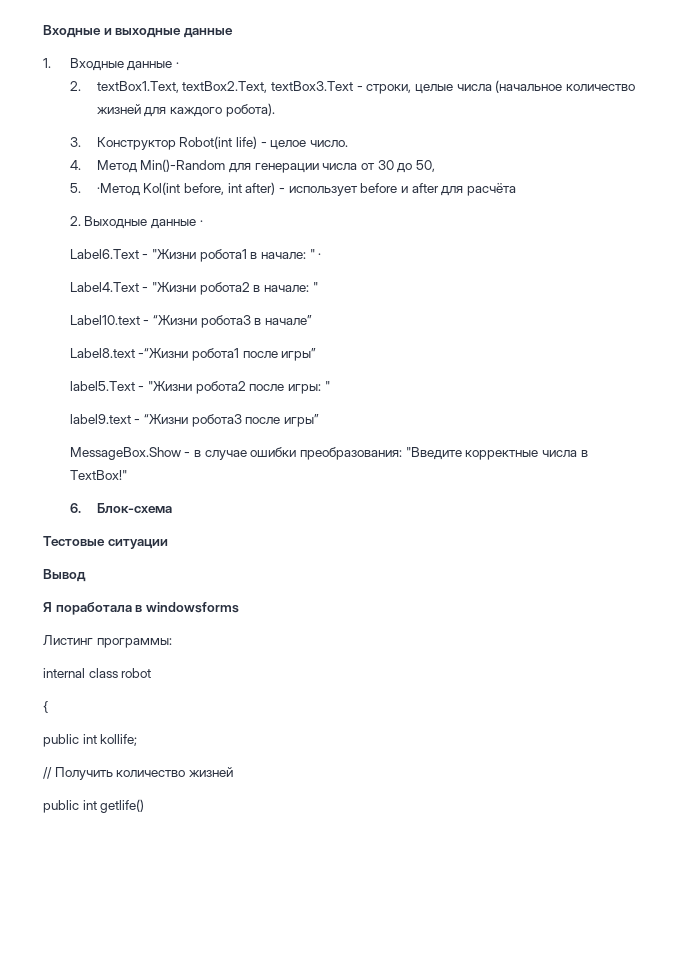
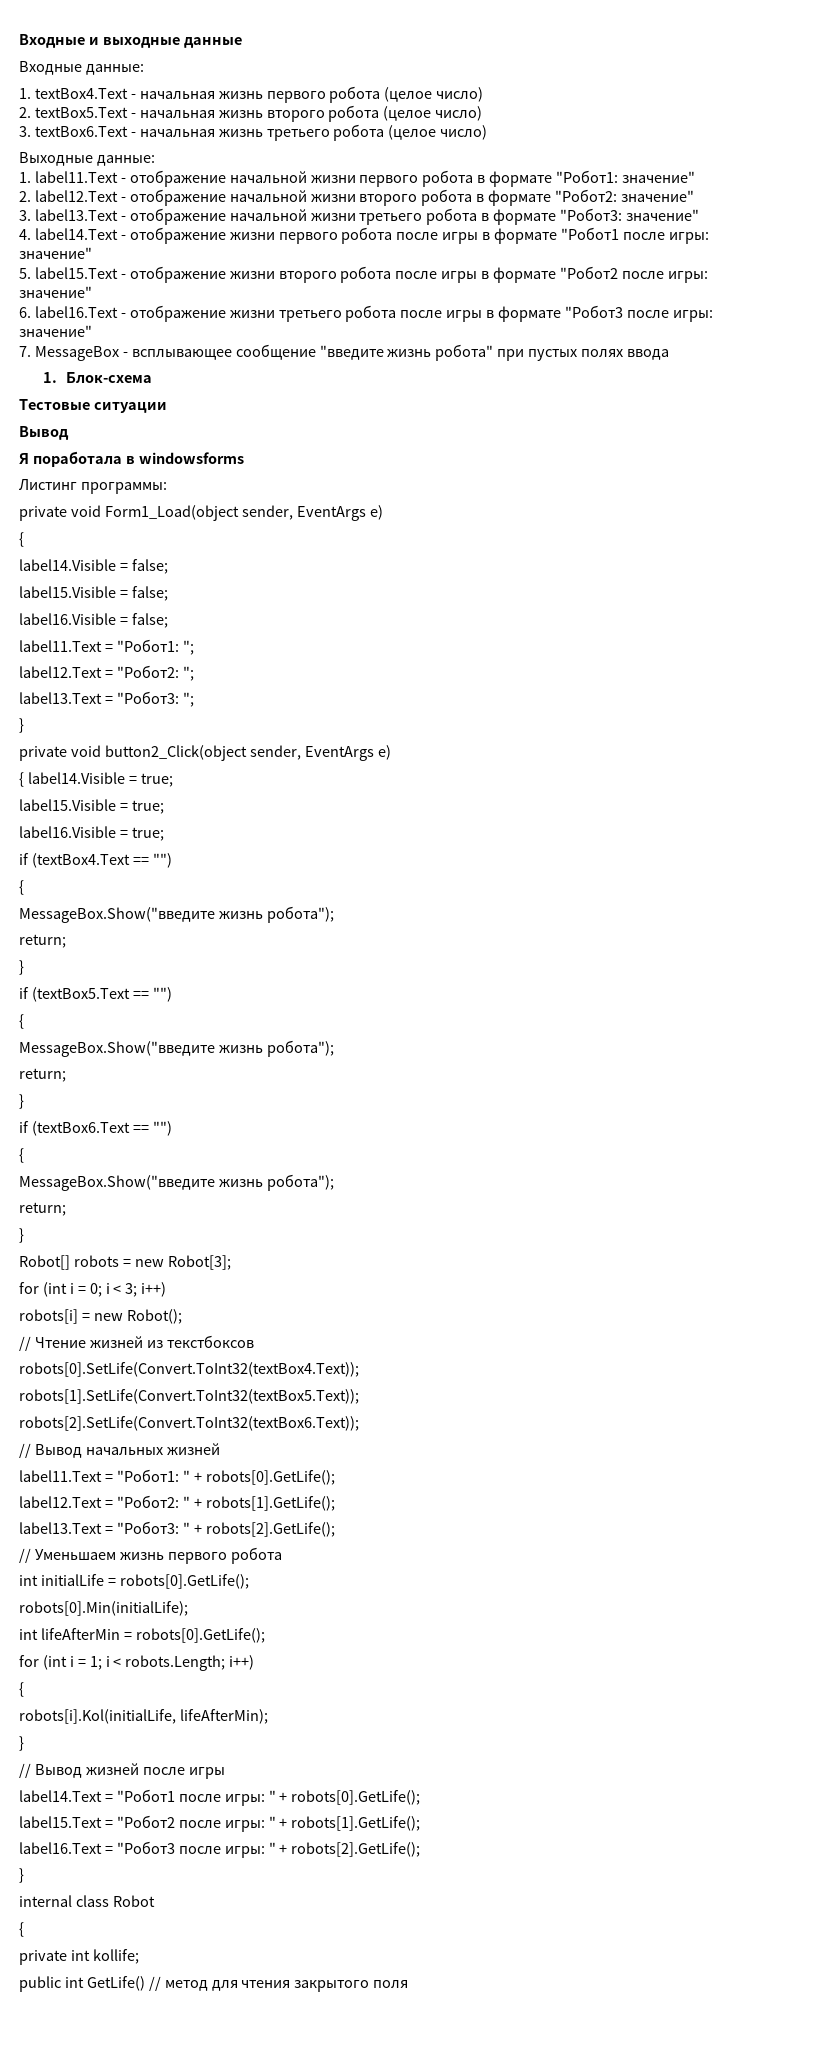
[43,58,180,71] [69,80,635,94] [96,103,275,117] [69,136,348,150] [69,159,435,173] [69,182,516,196] [69,216,203,229] [69,249,322,262] [69,282,318,295] [69,315,313,328] [69,348,317,361] [69,381,330,394] [69,414,320,427] [69,447,588,460] [69,470,127,480] [69,503,81,513] 1. Входные данные · // 2. textBox1.Text, textBox2.Text, textBox3.Text - строки, целые числа (начальное количество жизней для каждого робота). // 3. Конструктор Robot(int life) - целое число. // 4. Метод Min()-Random для генерации числа от 30 до 50, // 5. ·Метод Kol(int before, int after) - использует before и after для расчёта // 2. Выходные данные · // Label6.Text - "Жизни робота1 в начале: " · // Label4.Text - "Жизни робота2 в начале: " // Label10.text - “Жизни робота3 в начале” // Label8.text -“Жизни робота1 после игры” // label5.Text - "Жизни робота2 после игры: " // label9.text - “Жизни робота3 после игры” // MessageBox.Show - в случае ошибки преобразования: "Введите корректные числа в TextBox!" // 6. -> [19,61,144,75] [19,86,484,103] [19,105,483,122] [19,124,488,141] [19,152,155,166] [19,170,696,187] [19,189,695,206] [19,208,700,225] [19,227,709,244] [19,247,92,259] [19,266,708,283] [19,286,92,298] [19,305,713,322] [19,325,92,337] [19,344,670,361] [42,372,57,383] Входные данные: // 1. textBox4.Text - начальная жизнь первого робота (целое число) // 2. textBox5.Text - начальная жизнь второго робота (целое число) // 3. textBox6.Text - начальная жизнь третьего робота (целое число) // Выходные данные: // 1. label11.Text - отображение начальной жизни первого робота в формате "Робот1: значение" // 2. label12.Text - отображение начальной жизни второго робота в формате "Робот2: значение" // 3. label13.Text - отображение начальной жизни третьего робота в формате "Робот3: значение" // 4. label14.Text - отображение жизни первого робота после игры в формате "Робот1 после игры: значение" // 5. label15.Text - отображение жизни второго робота после игры в формате "Робот2 после игры: значение" // 6. label16.Text - отображение жизни третьего робота после игры в формате "Робот3 после игры: значение" // 7. MessageBox - всплывающее сообщение "введите жизнь робота" при пустых полях ввода // 1.
[43,668,152,678] [43,701,48,713] [43,734,138,747] [43,767,233,780] [43,799,145,813] internal class robot // { // public int kollife; // // Получить количество жизней // public int getlife() -> [19,505,383,521] [19,532,24,547] [19,559,168,574] [19,586,168,601] [19,613,168,628] [19,639,194,655] [19,665,194,681] [19,691,194,707] [19,718,24,733] [19,745,391,761] [19,772,173,787] [19,799,164,814] [19,826,164,841] [19,853,172,868] [19,880,24,895] [19,906,334,923] [19,934,66,948] [19,960,24,975] [19,987,172,1002] [19,1014,24,1029] [19,1040,334,1057] [19,1068,66,1082] [19,1094,24,1109] [19,1121,172,1136] [19,1148,24,1163] [19,1174,334,1191] [19,1202,66,1216] [19,1228,24,1243] [19,1255,231,1270] [19,1282,167,1297] [19,1309,182,1324] [19,1335,254,1351] [19,1362,359,1377] [19,1389,359,1404] [19,1416,359,1431] [19,1443,220,1458] [19,1469,335,1485] [19,1495,335,1511] [19,1521,335,1537] [19,1547,282,1564] [19,1574,249,1589] [19,1601,188,1616] [19,1628,265,1643] [19,1655,255,1671] [19,1682,24,1697] [19,1709,268,1724] [19,1736,24,1751] [19,1763,225,1779] [19,1789,421,1806] [19,1815,421,1832] [19,1841,421,1858] [19,1868,24,1883] [19,1895,155,1907] [19,1922,24,1937] [19,1949,139,1965] [19,1976,409,1992] private void Form1_Load(object sender, EventArgs e) // { // label14.Visible = false; // label15.Visible = false; // label16.Visible = false; // label11.Text = "Робот1: "; // label12.Text = "Робот2: "; // label13.Text = "Робот3: "; // } // private void button2_Click(object sender, EventArgs e) // { label14.Visible = true; // label15.Visible = true; // label16.Visible = true; // if (textBox4.Text == "") // { // MessageBox.Show("введите жизнь робота"); // return; // } // if (textBox5.Text == "") // { // MessageBox.Show("введите жизнь робота"); // return; // } // if (textBox6.Text == "") // { // MessageBox.Show("введите жизнь робота"); // return; // } // Robot[] robots = new Robot[3]; // for (int i = 0; i < 3; i++) // robots[i] = new Robot(); // // Чтение жизней из текстбоксов // robots[0].SetLife(Convert.ToInt32(textBox4.Text)); // robots[1].SetLife(Convert.ToInt32(textBox5.Text)); // robots[2].SetLife(Convert.ToInt32(textBox6.Text)); // // Вывод начальных жизней // label11.Text = "Робот1: " + robots[0].GetLife(); // label12.Text = "Робот2: " + robots[1].GetLife(); // label13.Text = "Робот3: " + robots[2].GetLife(); // // Уменьшаем жизнь первого робота // int initialLife = robots[0].GetLife(); // robots[0].Min(initialLife); // int lifeAfterMin = robots[0].GetLife(); // for (int i = 1; i < robots.Length; i++) // { // robots[i].Kol(initialLife, lifeAfterMin); // } // // Вывод жизней после игры // label14.Text = "Робот1 после игры: " + robots[0].GetLife(); // label15.Text = "Робот2 после игры: " + robots[1].GetLife(); // label16.Text = "Робот3 после игры: " + robots[2].GetLife(); // } // internal class Robot // { // private int kollife; // public int GetLife() // метод для чтения закрытого поля

